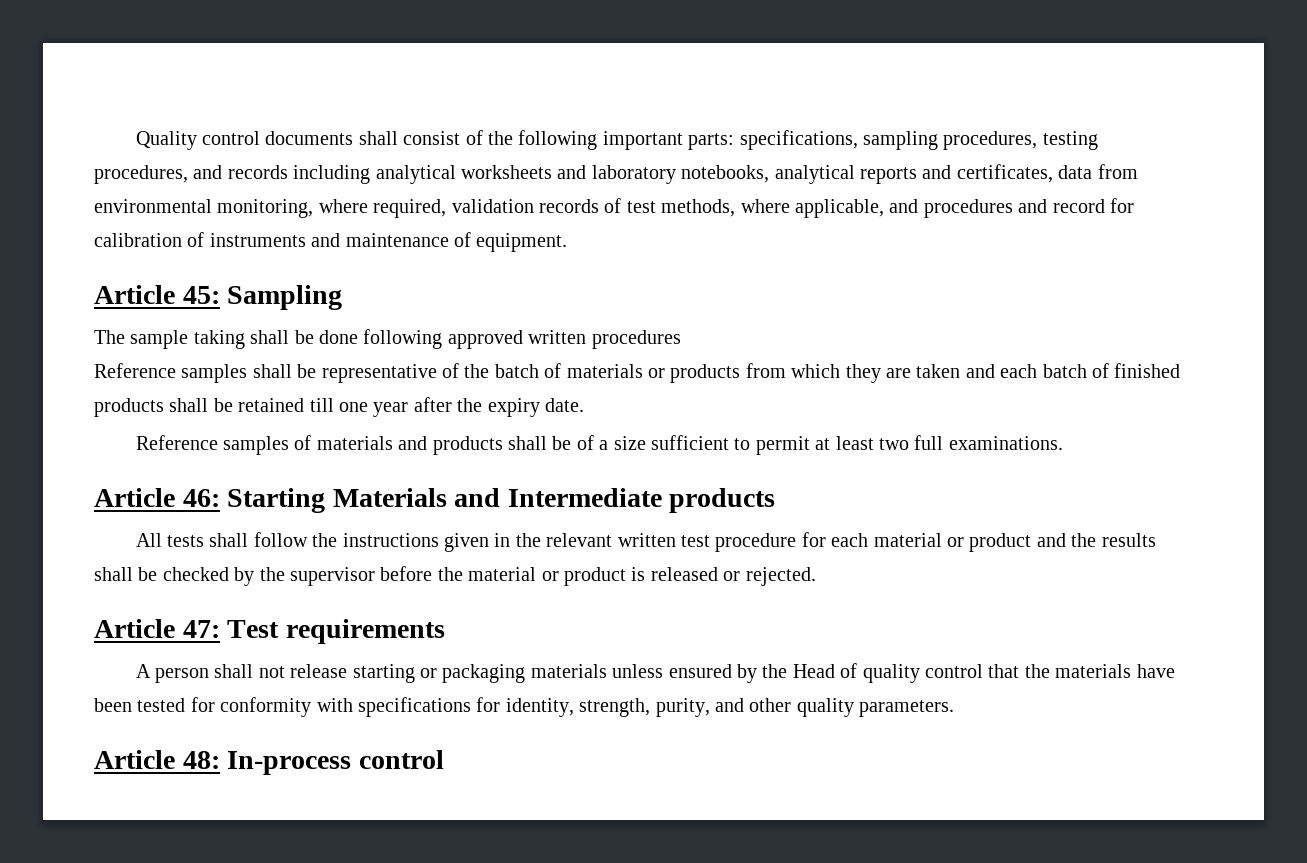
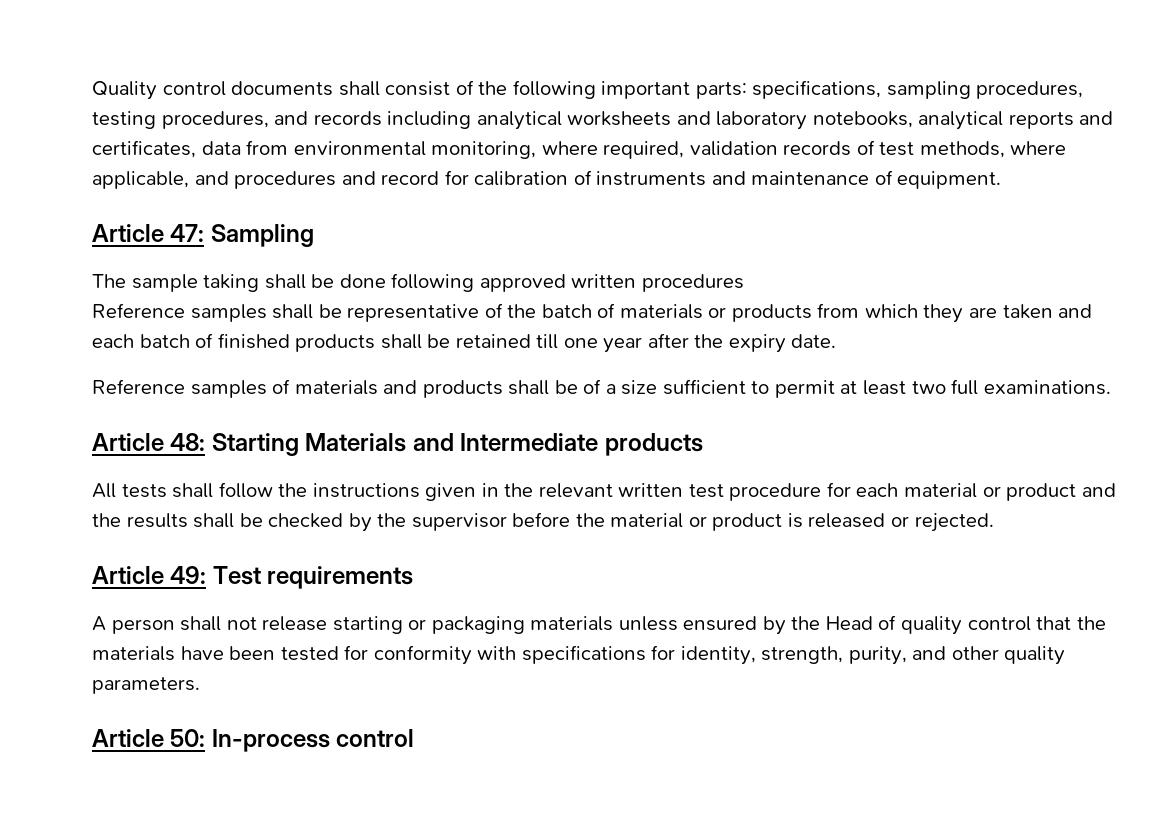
[182,286,220,304] 45: -> [170,224,205,242] 47:
[182,489,220,507] 46: -> [170,433,206,451] 48:
[182,620,220,638] 47: -> [170,566,207,584] 49:
[182,751,220,769] 48: -> [170,729,206,747] 50:

